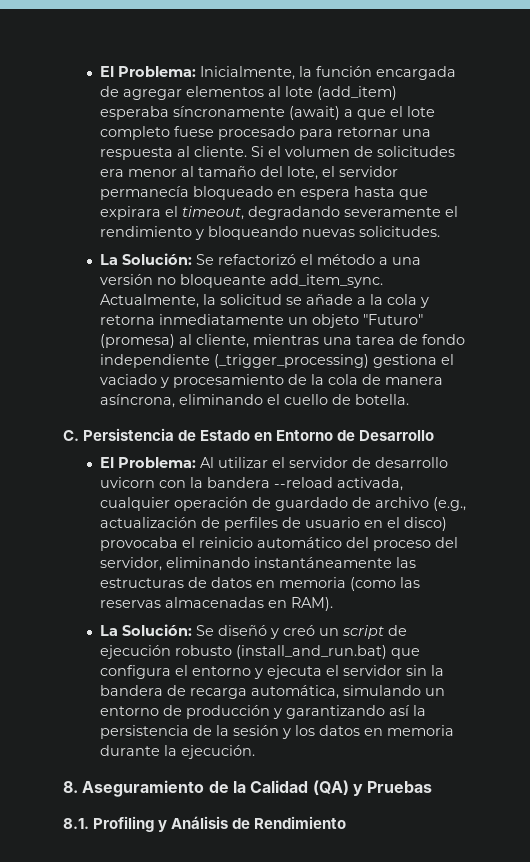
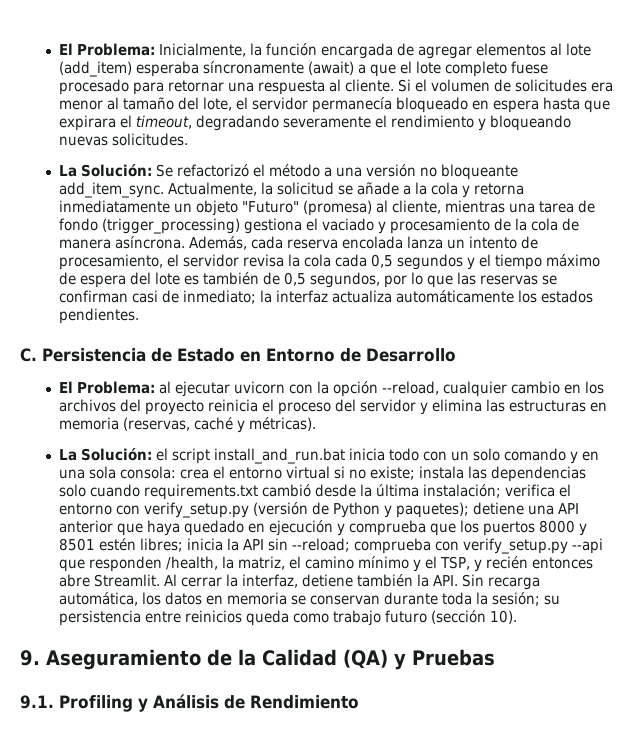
[100,354,370,368] independiente (_trigger_processing) -> [101,218,240,234] (trigger_processing)
[100,394,410,408] asíncrona, eliminando el cuello de botella. -> [114,236,538,250] [58,254,600,270] [58,272,557,288] [58,290,593,304] [58,308,139,324] asíncrona. Además, cada reserva encolada lanza un intento de procesamiento, el servidor revisa la cola cada 0,5 segundos y el tiempo máximo de espera del lote es también de 0,5 segundos, por lo que las reservas se confirman casi de inmediato; la interfaz actualiza automáticamente los estados pendientes.
[200,457,449,468] [100,477,404,491] [100,497,467,511] [100,517,448,531] [100,537,459,551] [100,557,417,571] [100,577,421,591] [100,597,334,611] [100,624,408,639] [100,645,421,659] [100,665,445,679] [100,685,446,699] [100,705,427,719] [100,725,455,739] [100,745,256,759] [63,781,78,793] Al utilizar el servidor de desarrollo uvicorn con la bandera --reload activada, cualquier operación de guardado de archivo (e.g., actualización de perfiles de usuario en el disco) provocaba el reinicio automático del proceso del servidor, eliminando instantáneamente las estructuras de datos en memoria (como las reservas almacenadas en RAM). // La Solución: Se diseñó y creó un script de ejecución robusto (install_and_run.bat) que configura el entorno y ejecuta el servidor sin la bandera de recarga automática, simulando un entorno de producción y garantizando así la persistencia de la sesión y los datos en memoria durante la ejecución. // 8. -> [158,381,604,397] [58,399,607,415] [58,417,316,433] [58,448,599,464] [58,466,586,482] [58,484,571,500] [58,502,579,518] [58,520,587,536] [58,538,603,554] [58,556,593,572] [58,574,540,590] [58,592,560,606] [58,610,517,626] [20,650,40,666] al ejecutar uvicorn con la opción --reload, cualquier cambio en los archivos del proyecto reinicia el proceso del servidor y elimina las estructuras en memoria (reservas, caché y métricas). // La Solución: el script install_and_run.bat inicia todo con un solo comando y en una sola consola: crea el entorno virtual si no existe; instala las dependencias solo cuando requirements.txt cambió desde la última instalación; verifica el entorno con verify_setup.py (versión de Python y paquetes); detiene una API anterior que haya quedado en ejecución y comprueba que los puertos 8000 y 8501 estén libres; inicia la API sin --reload; comprueba con verify_setup.py --api que responden /health, la matriz, el camino mínimo y el TSP, y recién entonces abre Streamlit. Al cerrar la interfaz, detiene también la API. Sin recarga automática, los datos en memoria se conservan durante toda la sesión; su persistencia entre reinicios queda como trabajo futuro (sección 10). // 9.
[63,818,89,829] 8.1. -> [20,695,54,709] 9.1.

